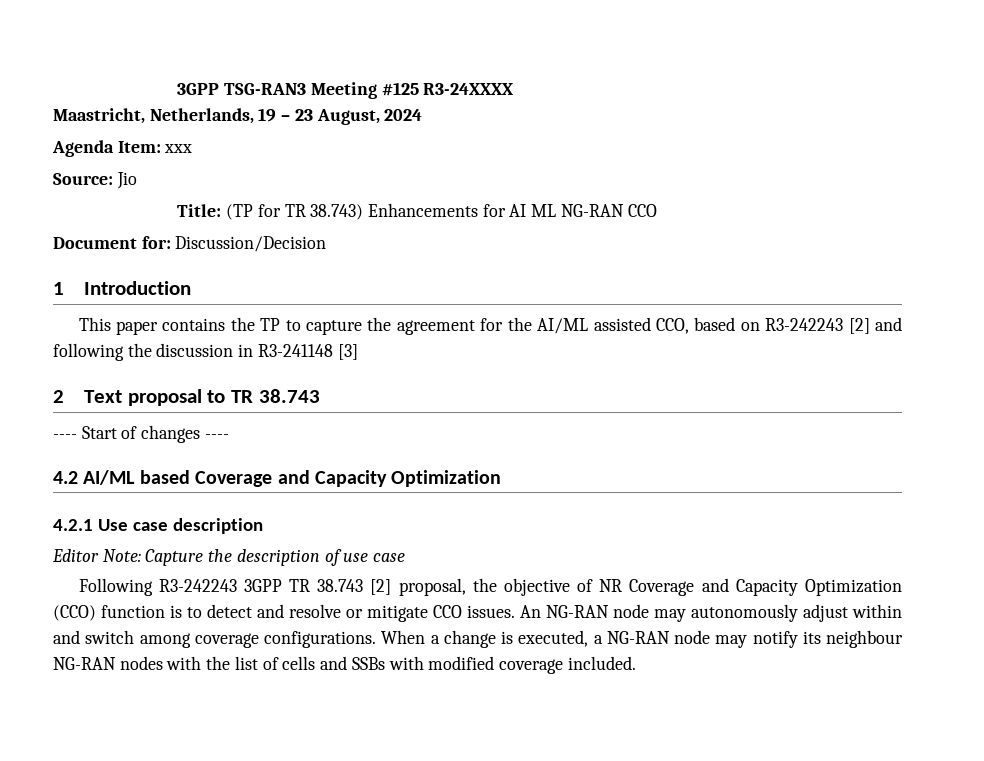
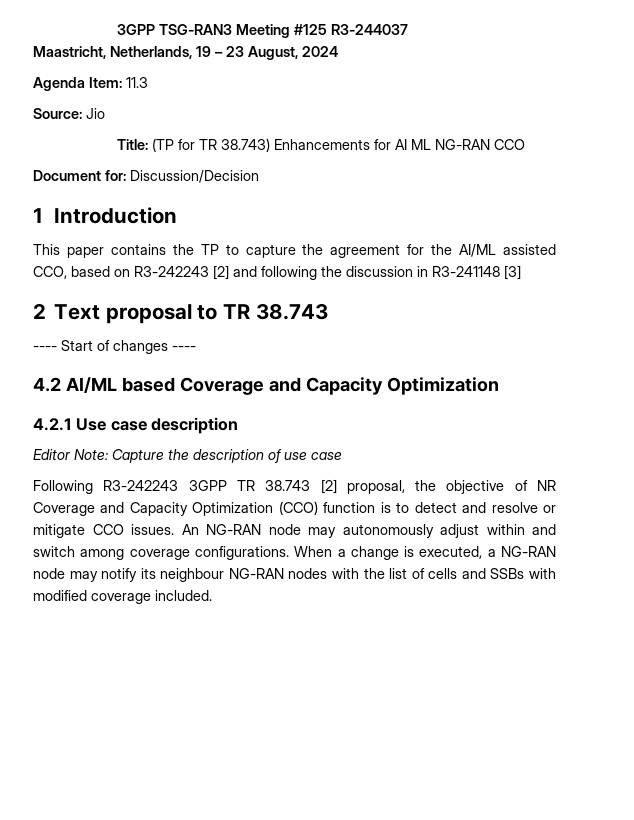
[423,83,515,95] R3-24XXXX -> [330,24,408,35] R3-244037
[164,144,193,153] xxx -> [126,77,148,88] 11.3

